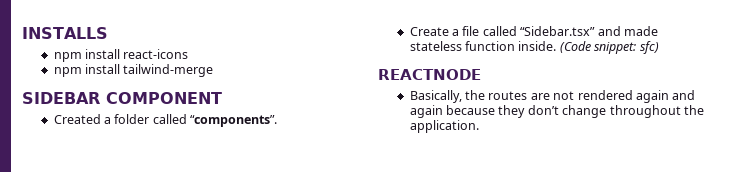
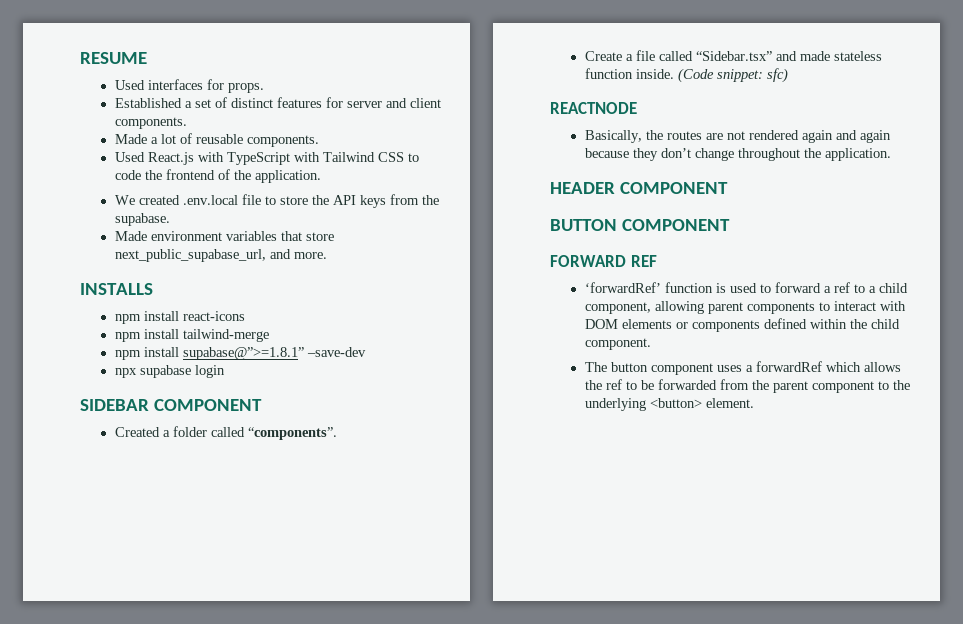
(22, 33) none -> [80,52,147,64] [114,79,264,93] [114,97,441,108] [114,117,187,129] [114,133,319,147] [114,152,419,165] [114,169,321,183] [114,194,439,208] [114,213,170,226] [114,231,334,241] [114,249,327,262] RESUME // Used interfaces for props. // Established a set of distinct features for server and client components. // Made a lot of reusable components. // Used React.js with TypeScript with Tailwind CSS to code the frontend of the application. // We created .env.local file to store the API keys from the supabase. // Made environment variables that store next_public_supabase_url, and more. //
(214, 70) none -> [114,347,366,360] [114,365,225,378] // npm install supabase@”>=1.8.1” –save-dev // npx supabase login
(479, 126) none -> [550,182,728,194] [550,219,730,231] [550,255,657,267] [584,282,908,293] [584,301,906,314] [584,318,900,332] [584,338,651,350] [584,361,901,375] [584,379,910,393] [584,398,754,411] // HEADER COMPONENT // BUTTON COMPONENT // FORWARD REF // ‘forwardRef’ function is used to forward a ref to a child component, allowing parent components to interact with DOM elements or components defined within the child component. // The button component uses a forwardRef which allows the ref to be forwarded from the parent component to the underlying <button> element.

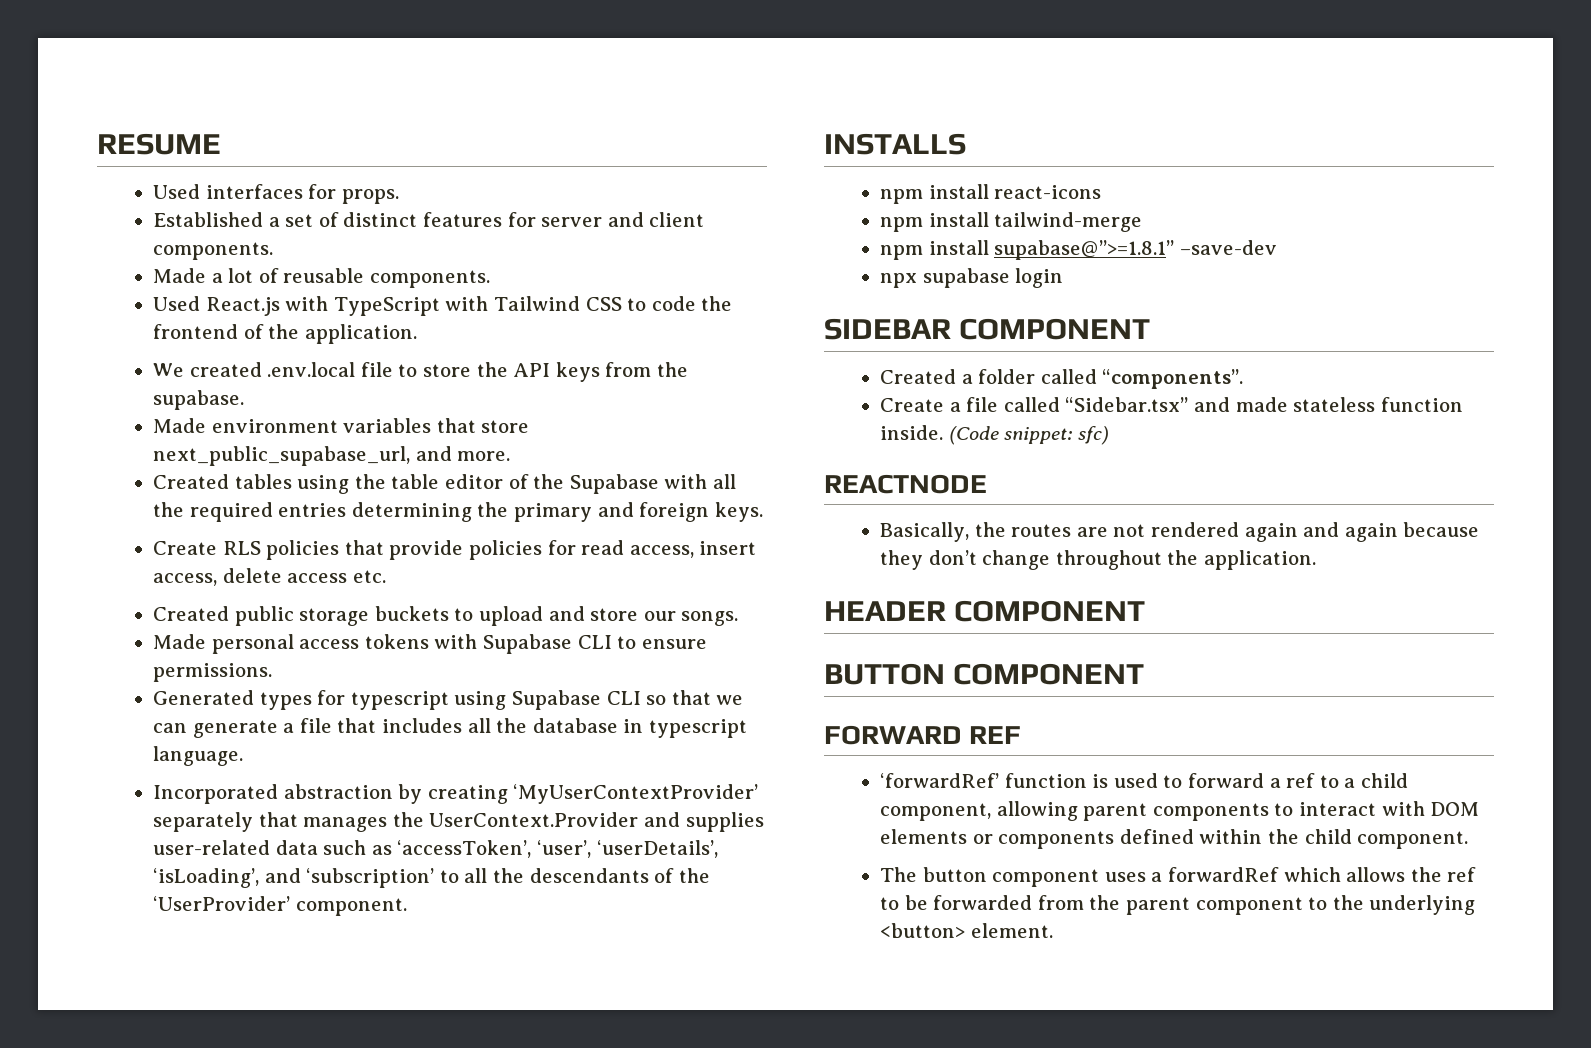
(327, 255) none -> [153,474,736,494] [153,502,763,522] [153,540,757,560] [153,568,386,586] [153,606,739,626] [153,634,707,654] [153,663,273,682] [153,690,744,710] [153,718,747,738] [153,746,244,766] [153,784,759,804] [153,812,764,832] [153,840,718,858] [153,868,710,888] [153,896,407,916] // Created tables using the table editor of the Supabase with all the required entries determining the primary and foreign keys. // Create RLS policies that provide policies for read access, insert access, delete access etc. // Created public storage buckets to upload and store our songs. // Made personal access tokens with Supabase CLI to ensure permissions. // Generated types for typescript using Supabase CLI so that we can generate a file that includes all the database in typescript language. // Incorporated abstraction by creating ‘MyUserContextProvider’ separately that manages the UserContext.Provider and supplies user-related data such as ‘accessToken’, ‘user’, ‘userDetails’, ‘isLoading’, and ‘subscription’ to all the descendants of the ‘UserProvider’ component.

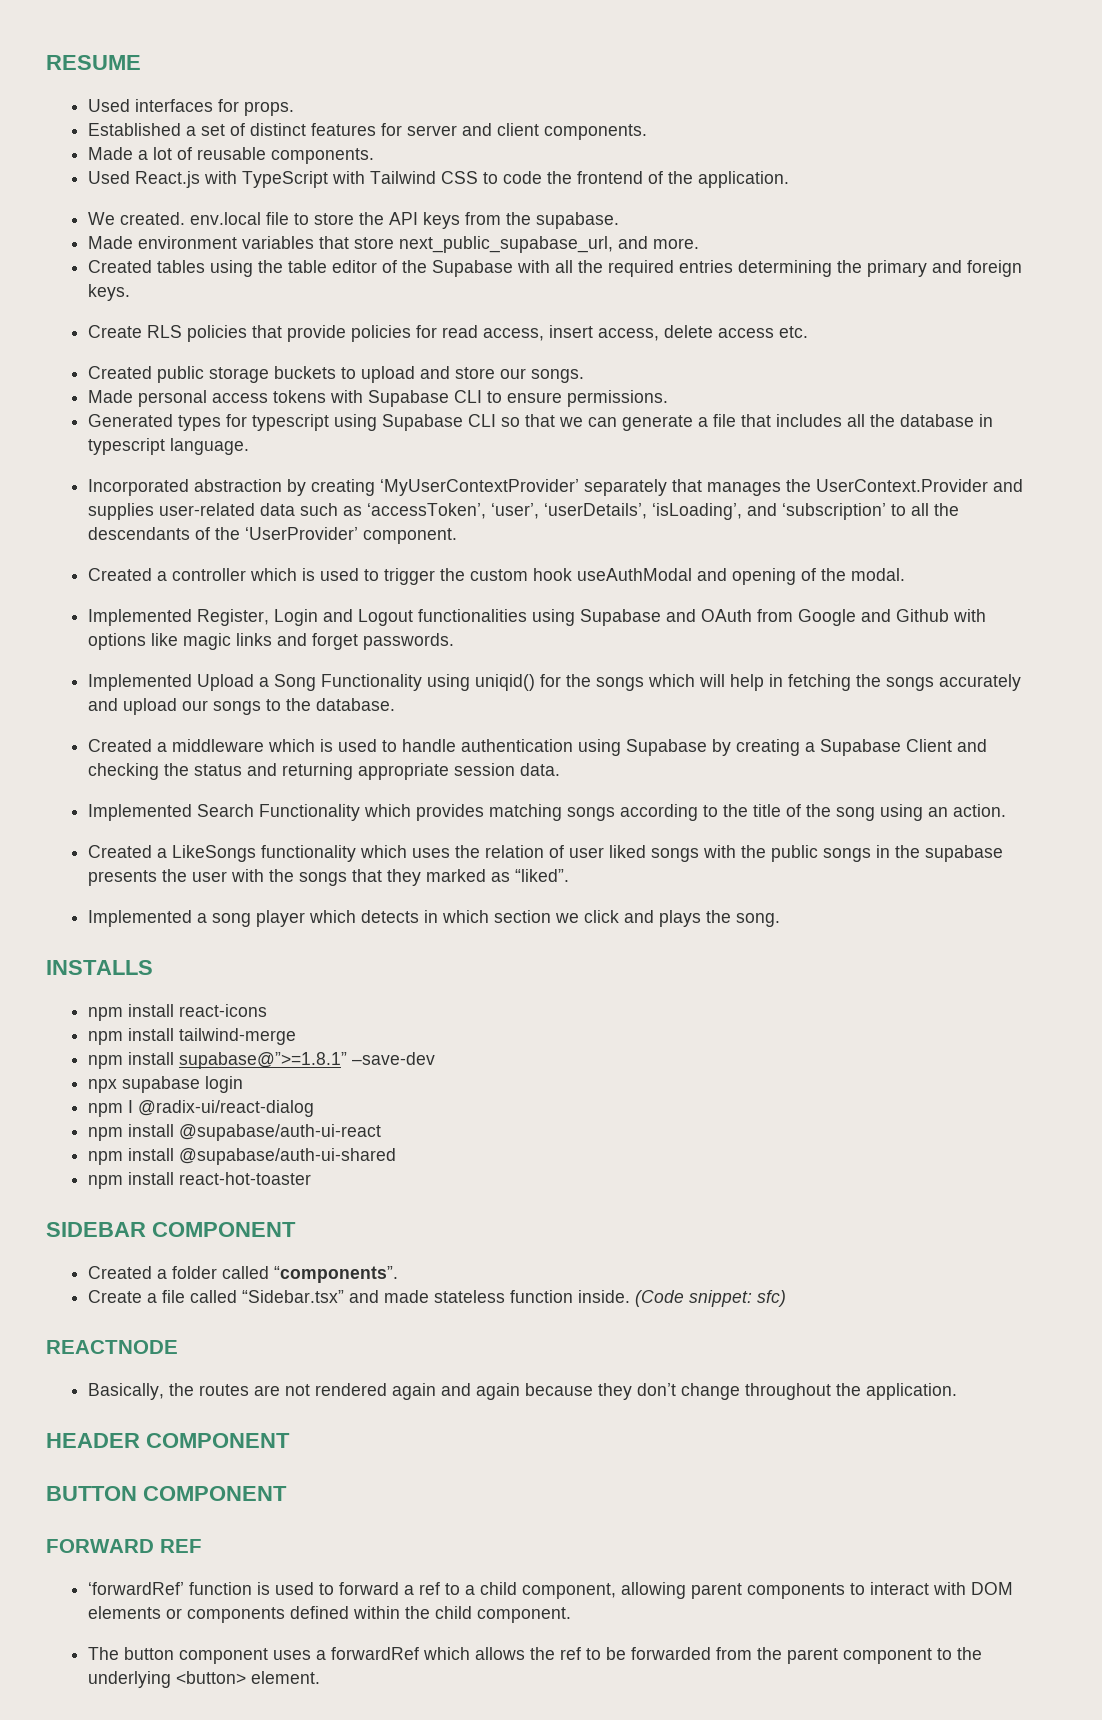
[189,362,356,377] created .env.local -> [119,212,261,225] created. env.local
(407, 907) none -> [87,568,905,585] [87,609,986,626] [87,633,454,650] [87,674,1021,691] [87,698,395,715] [87,739,987,756] [87,763,560,780] [87,804,1006,821] [87,845,1003,862] [87,869,569,886] [87,910,780,927] // Created a controller which is used to trigger the custom hook useAuthModal and opening of the modal. // Implemented Register, Login and Logout functionalities using Supabase and OAuth from Google and Github with options like magic links and forget passwords. // Implemented Upload a Song Functionality using uniqid() for the songs which will help in fetching the songs accurately and upload our songs to the database. // Created a middleware which is used to handle authentication using Supabase by creating a Supabase Client and checking the status and returning appropriate session data. // Implemented Search Functionality which provides matching songs according to the title of the song using an action. // Created a LikeSongs functionality which uses the relation of user liked songs with the public songs in the supabase presents the user with the songs that they marked as “liked”. // Implemented a song player which detects in which section we click and plays the song.
(1064, 278) none -> [87,1100,314,1117] [87,1124,381,1141] [87,1148,396,1165] [87,1172,311,1189] // npm I @radix-ui/react-dialog // npm install @supabase/auth-ui-react // npm install @supabase/auth-ui-shared // npm install react-hot-toaster

